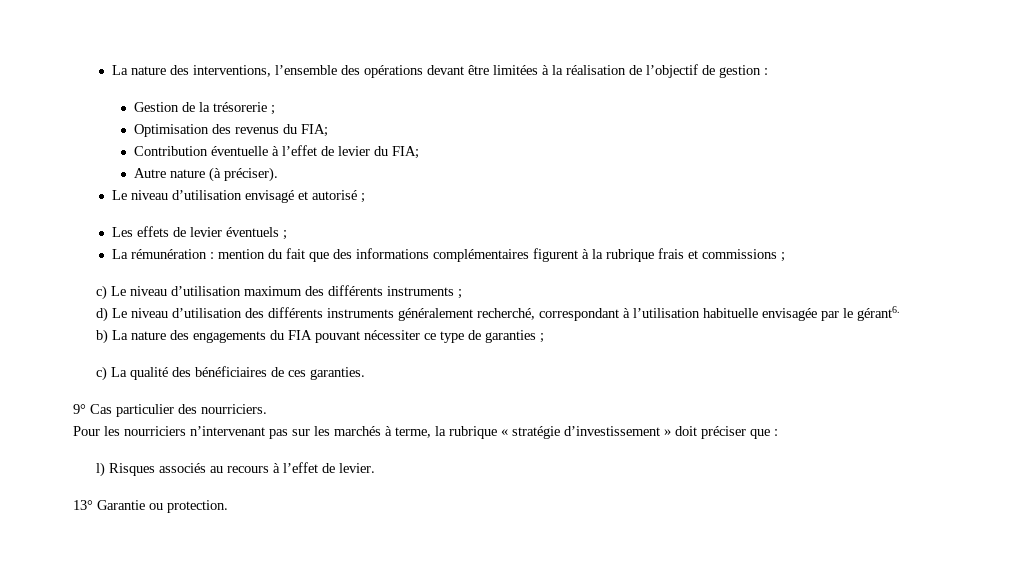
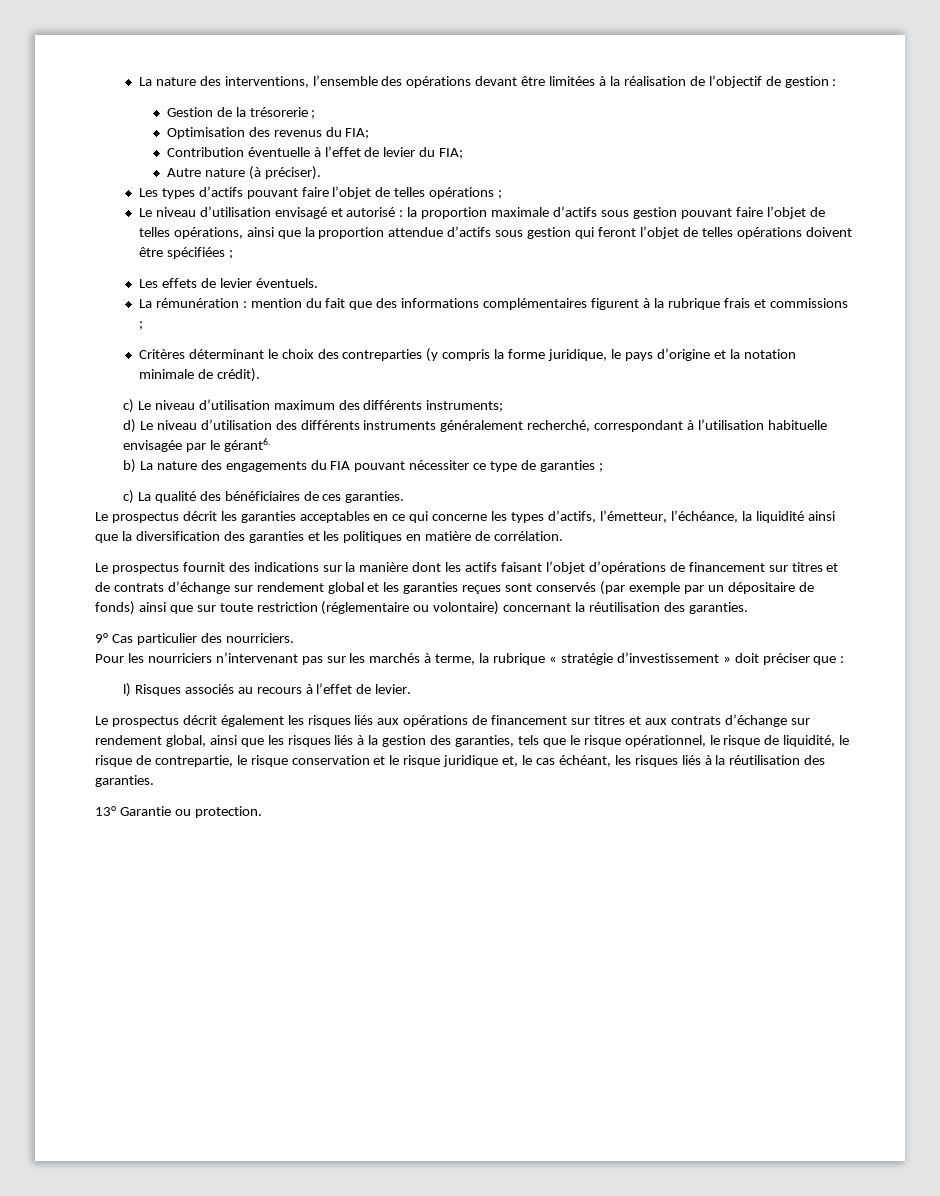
(279, 174) none -> [138,186,503,199] // Les types d’actifs pouvant faire l’objet de telles opérations ;
(357, 195) none -> [399,206,825,219] [138,226,852,239] [138,247,225,259] : la proportion maximale d’actifs sous gestion pouvant faire l’objet de telles opérations, ainsi que la proportion attendue d’actifs sous gestion qui feront l’objet de telles opérations doivent être spécifiées
[225,227,287,240] éventuels ; -> [255,278,318,288] éventuels.
(785, 257) none -> [138,348,796,362] [138,368,260,382] // Critères déterminant le choix des contreparties (y compris la forme juridique, le pays d’origine et la notation minimale de crédit).
[386,286,462,299] instruments ; -> [426,400,504,412] instruments;
(365, 373) none -> [95,510,835,523] [95,531,564,543] [95,561,839,574] [95,581,814,595] [95,601,748,615] // Le prospectus décrit les garanties acceptables en ce qui concerne les types d’actifs, l’émetteur, l’échéance, la liquidité ainsi que la diversification des garanties et les politiques en matière de corrélation. // Le prospectus fournit des indications sur la manière dont les actifs faisant l’objet d’opérations de financement sur titres et de contrats d’échange sur rendement global et les garanties reçues sont conservés (par exemple par un dépositaire de fonds) ainsi que sur toute restriction (réglementaire ou volontaire) concernant la réutilisation des garanties.
(375, 468) none -> [95,714,810,727] [95,735,850,747] [95,755,826,767] [95,775,154,787] // Le prospectus décrit également les risques liés aux opérations de financement sur titres et aux contrats d’échange sur rendement global, ainsi que les risques liés à la gestion des garanties, tels que le risque opérationnel, le risque de liquidité, le risque de contrepartie, le risque conservation et le risque juridique et, le cas échéant, les risques liés à la réutilisation des garanties.

